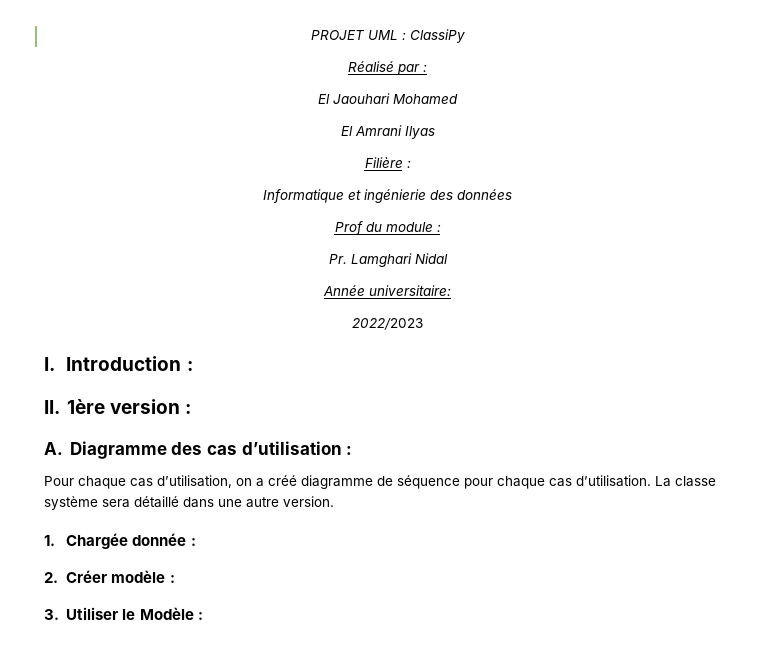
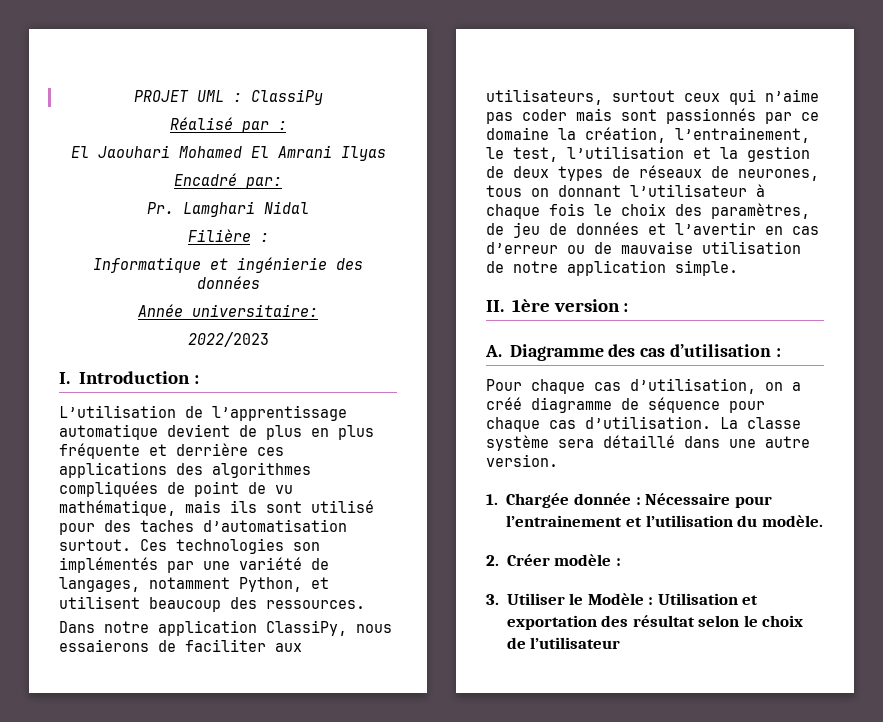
(458, 99) // -> (242, 152) none
(435, 132) none -> [174,173,282,189] [147,201,309,217] // Encadré par: // Pr. Lamghari Nidal
[334,221,441,235] [328,253,448,267] // Prof du module : // Pr. Lamghari Nidal -> (260, 282) none
(193, 366) none -> [59,405,347,421] [59,424,374,440] [59,443,284,459] [59,462,311,478] [59,481,293,497] [59,500,374,516] [59,519,347,535] [59,538,320,554] [59,557,329,573] [59,577,329,592] [59,596,365,612] [59,620,392,636] [59,639,302,652] [486,89,819,105] [486,108,819,124] [486,127,810,143] [486,146,810,162] [486,165,819,181] [486,184,765,197] [486,203,810,219] [486,222,819,238] [486,241,801,254] [486,260,738,276] // L’utilisation de l’apprentissage automatique devient de plus en plus fréquente et derrière ces applications des algorithmes compliquées de point de vu mathématique, mais ils sont utilisé pour des taches d’automatisation surtout. Ces technologies son implémentés par une variété de langages, notamment Python, et utilisent beaucoup des ressources. // Dans notre application ClassiPy, nous essaierons de faciliter aux utilisateurs, surtout ceux qui n’aime pas coder mais sont passionnés par ce domaine la création, l’entrainement, le test, l’utilisation et la gestion de deux types de réseaux de neurones, tous on donnant l’utilisateur à chaque fois le choix des paramètres, de jeu de données et l’avertir en cas d’erreur ou de mauvaise utilisation de notre application simple.
(196, 542) none -> [645,493,772,508] [506,515,823,527] Nécessaire pour l’entrainement et l’utilisation du modèle.
(203, 616) none -> [657,593,759,605] [506,615,804,630] [506,637,621,649] Utilisation et exportation des résultat selon le choix de l’utilisateur

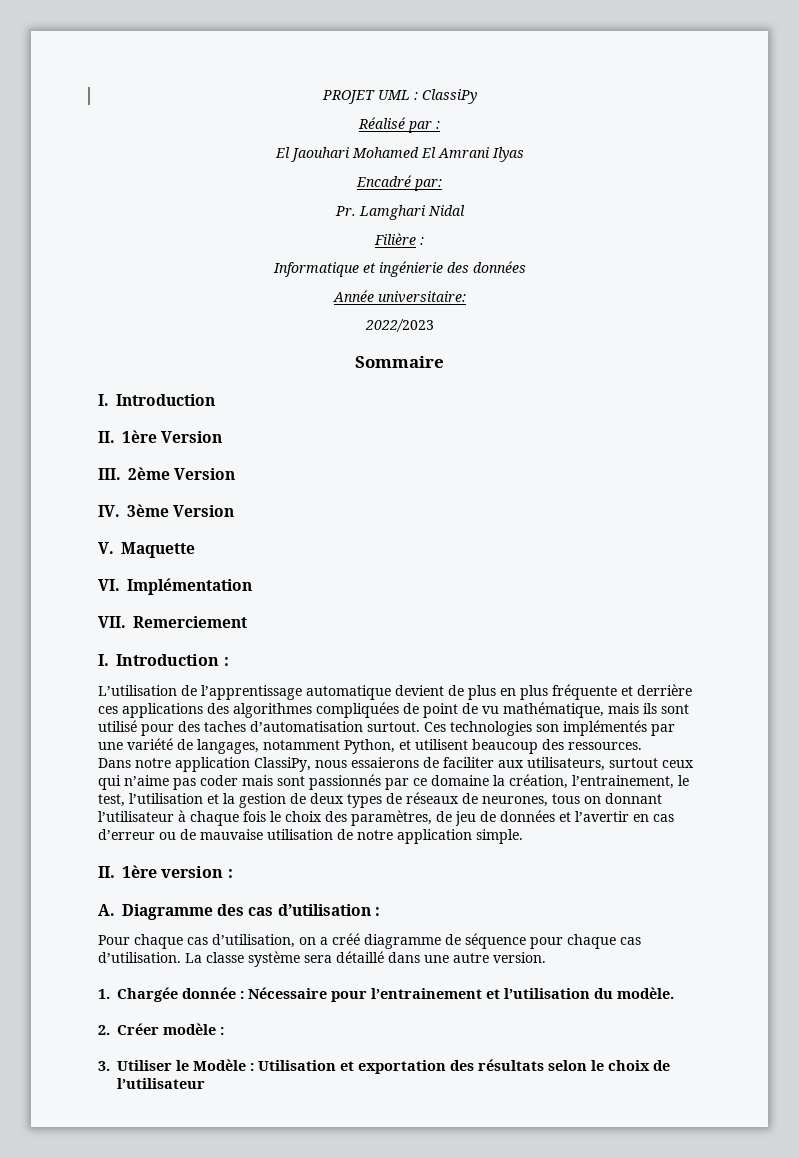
(269, 339) none -> [355,356,444,368] [98,394,216,406] [98,430,223,443] [98,467,236,480] [98,504,235,517] [98,542,195,558] [98,578,252,595] [98,616,247,628] // Sommaire // I. Introduction // II. 1ère Version // III. 2ème Version // IV. 3ème Version // V. Maquette // VI. Implémentation // VII. Remerciement
[632,615,695,627] résultat -> [478,1059,544,1071] résultats

